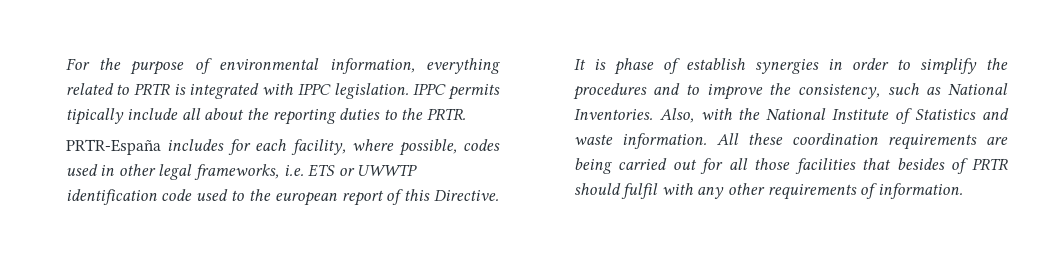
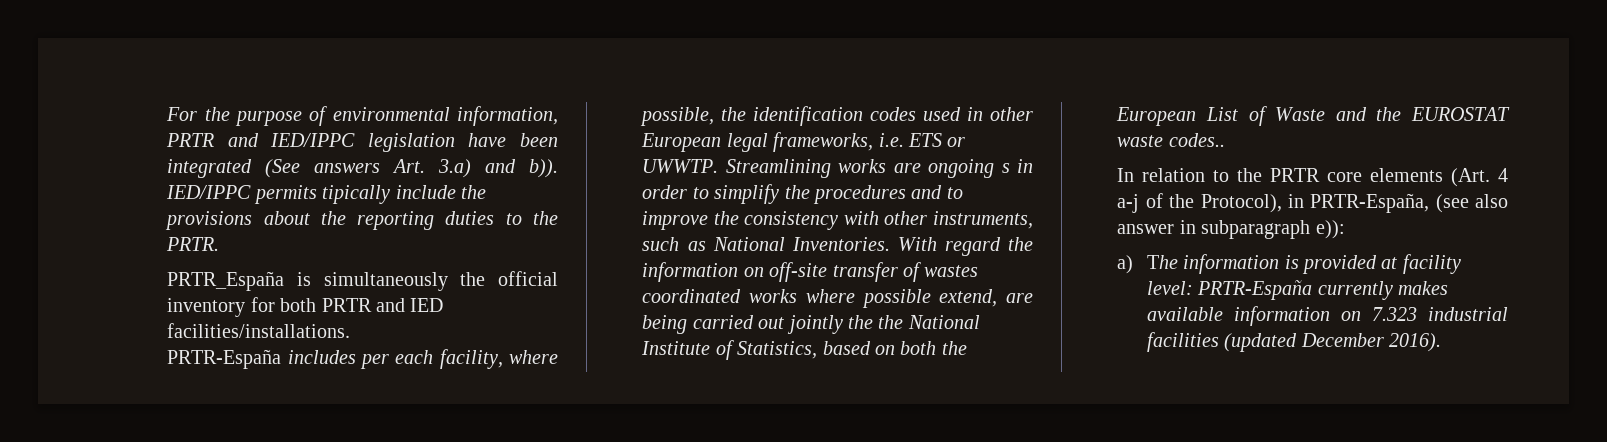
[425,58,500,74] [65,83,447,99] everything related to PRTR is integrated with IPPC legislation. IPPC -> [166,133,558,152] [167,159,558,178] [166,185,252,199] PRTR and IED/IPPC legislation have been integrated (See answers Art. 3.a) and b)). IED/IPPC
[181,108,201,120] all -> [461,185,487,199] [165,211,253,230] the provisions
(466, 114) none -> [167,271,558,291] [167,297,444,317] [167,323,351,338] // PRTR_España is simultaneously the official inventory for both PRTR and IED facilities/installations.
[227,139,251,155] for -> [360,354,390,369] per
(457, 147) none -> [721,106,864,126] the identification
(156, 170) none -> [641,133,722,152] European
[357,164,418,176] [65,189,499,206] [573,58,819,75] UWWTP identification code used to the european report of this Directive. It is phase of establish synergies -> [642,159,1010,178] UWWTP. Streamlining works are ongoing s
[798,83,1008,99] [573,108,1009,124] [573,133,1008,150] [573,158,1008,174] [573,183,963,200] consistency, such as National Inventories. Also, with the National Institute of Statistics and waste information. All these coordination requirements are being carried out for all those facilities that besides of PRTR should fulfil with any other requirements of information. -> [744,211,1033,230] [642,237,1033,256] [642,262,979,282] [642,289,1033,308] [642,315,980,334] [641,340,967,360] [1116,106,1510,126] [1117,133,1225,147] [1117,168,1508,187] [1117,193,1508,213] [1117,220,1345,239] [1117,254,1461,274] [1146,280,1449,300] [1146,306,1508,326] [1146,332,1442,352] consistency with other instruments, such as National Inventories. With regard the information on off-site transfer of wastes coordinated works where possible extend, are being carried out jointly the the National Institute of Statistics, based on both the European List of Waste and the EUROSTAT waste codes.. // In relation to the PRTR core elements (Art. 4 a-j of the Protocol), in PRTR-España, (see also answer in subparagraph e)): // a) The information is provided at facility level: PRTR-España currently makes available information on 7.323 industrial facilities (updated December 2016).

